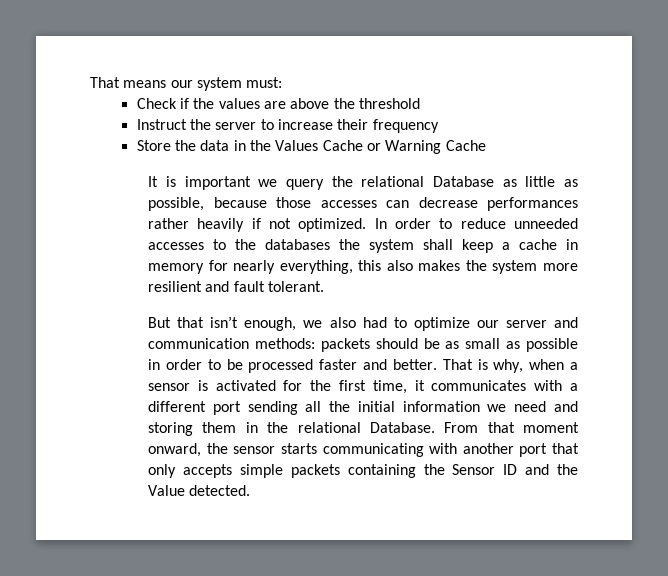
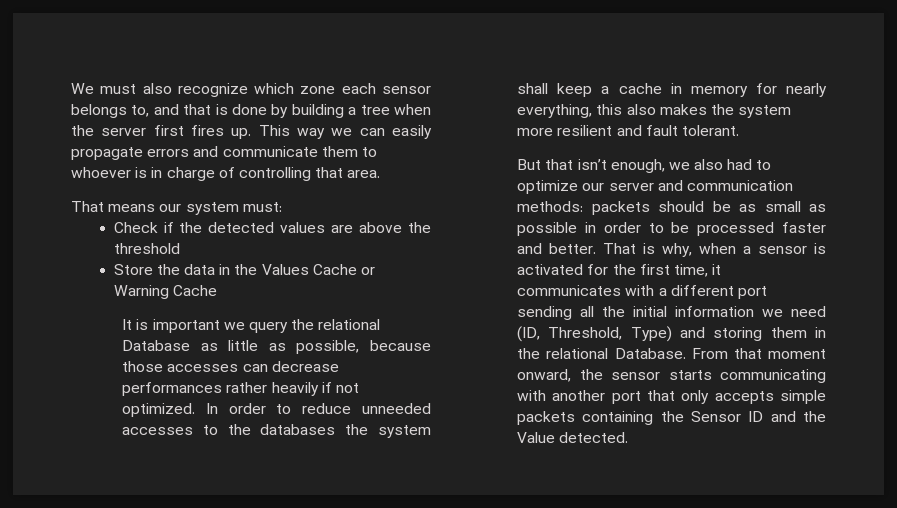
(90, 82) none -> [71,83,431,97] [71,104,431,118] [71,125,432,139] [71,146,377,160] [71,167,381,181] We must also recognize which zone each sensor belongs to, and that is done by building a tree when the server first fires up. This way we can easily propagate errors and communicate them to whoever is in charge of controlling that area. //
(215, 103) none -> [208,222,275,233] detected
[136,119,439,133] // Instruct the server to increase their frequency -> (180, 248) none
(547, 406) none -> [517,326,672,342] (ID, Threshold, Type)

